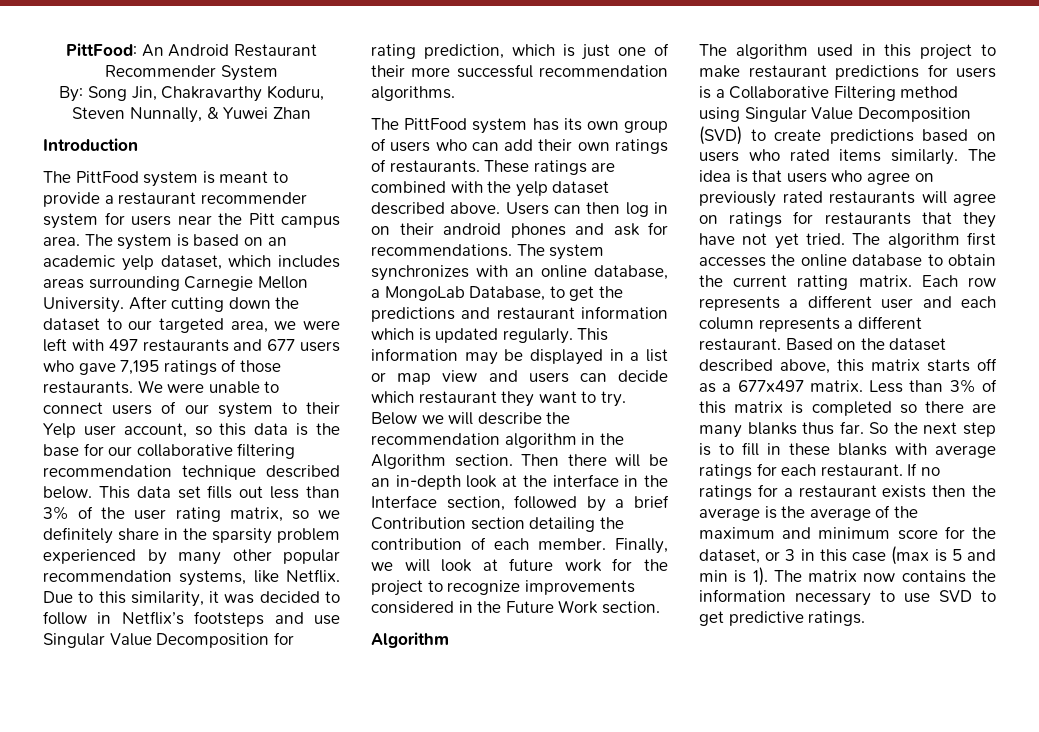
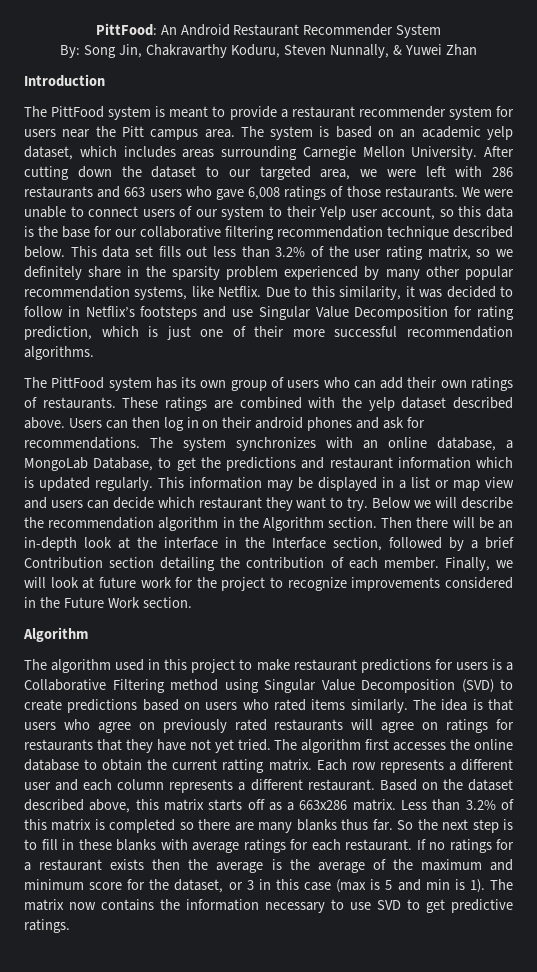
[108,339,138,351] 497 -> [492,167,513,177] 286
[267,339,296,351] 677 -> [124,187,146,197] 663
[120,360,160,375] 7,195 -> [247,187,280,200] 6,008
[43,506,69,520] 3% -> [275,247,306,257] 3.2%
[737,380,804,392] 677x497 -> [299,800,348,810] 663x286
[949,379,976,393] 3% -> [465,800,496,810] 3.2%

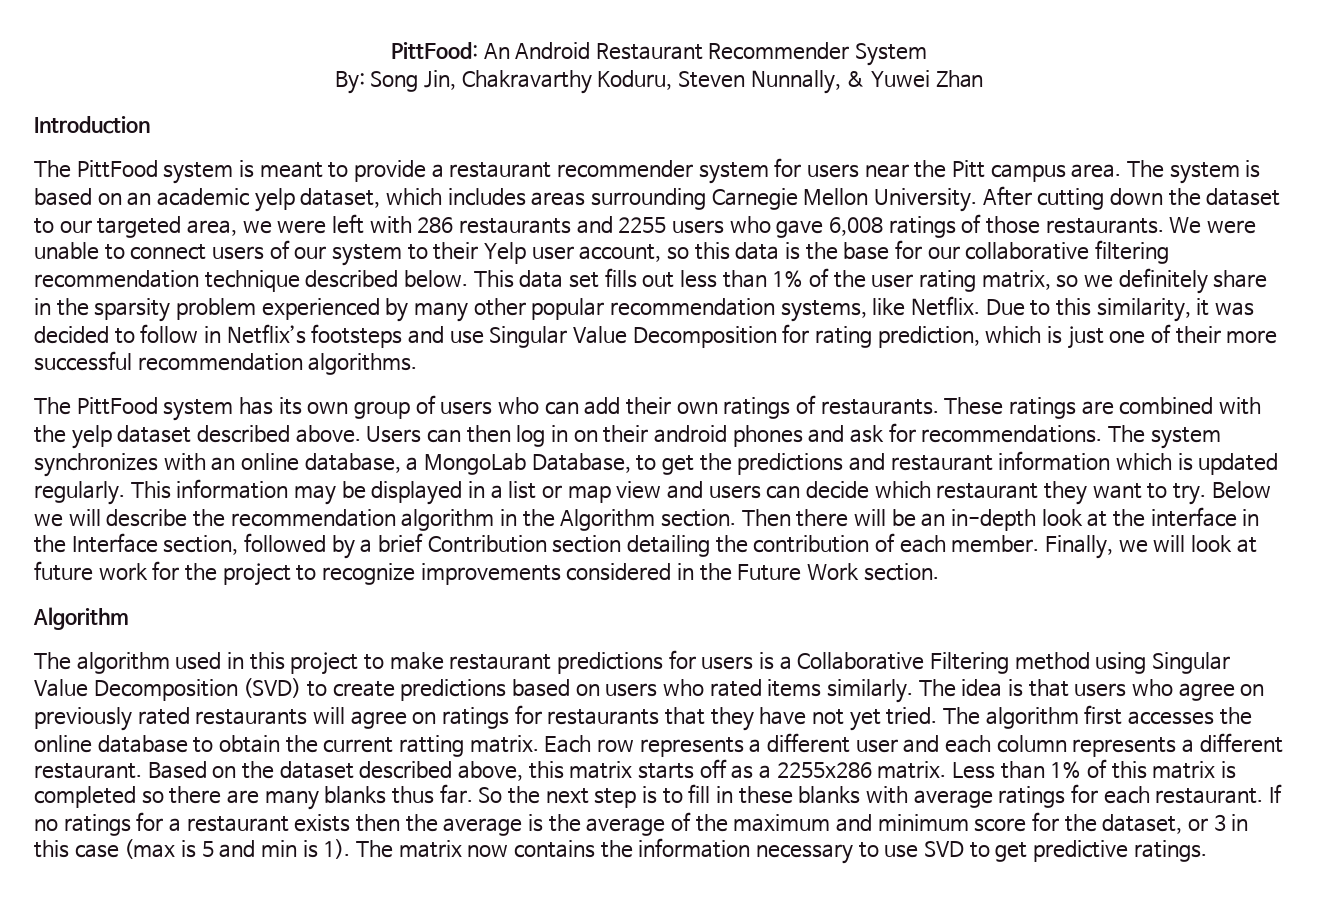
[124,187,146,197] 663 -> [618,217,667,233] 2255
[275,247,306,257] 3.2% -> [772,270,804,288] 1%
[299,800,348,810] 663x286 -> [776,762,872,778] 2255x286
[465,800,496,810] 3.2% -> [1050,761,1082,779] 1%

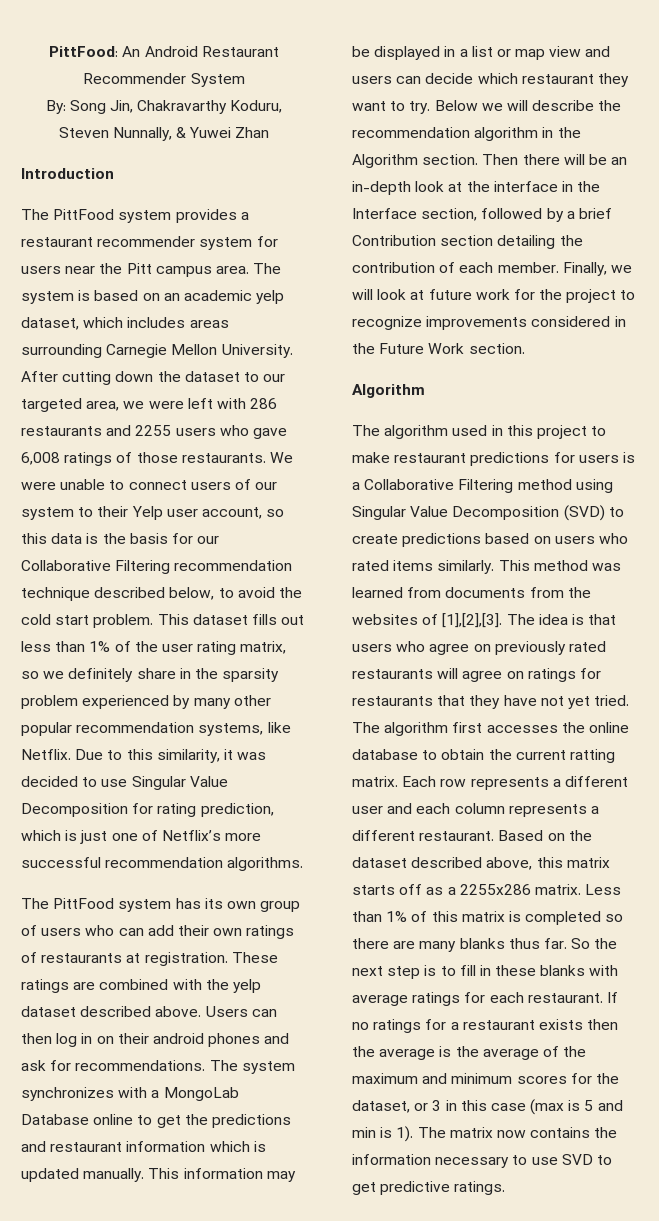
[239,160,427,182] is meant to provide -> [175,209,237,223] provides
[843,242,890,260] base -> [129,533,168,544] basis
[965,240,1170,264] collaborative filtering -> [21,560,171,574] Collaborative Filtering
[403,270,599,288] below. This data set -> [169,587,302,600] [21,614,248,628] below, to avoid the cold start problem. This dataset
[140,324,445,348] follow in Netflix’s footsteps and -> (98, 782) none
[1175,326,1221,344] their -> [161,830,221,841] Netflix’s
[820,399,939,415] restaurants. -> [41,952,228,966] restaurants at registration.
[211,453,631,475] an online database, a MongoLab Database, -> [151,1087,239,1101] [21,1114,134,1125] a MongoLab Database online
[34,481,125,505] regularly. -> [83,1168,145,1182] manually.
(913, 691) none -> [498,560,621,571] [352,587,591,598] [352,613,503,628] This method was learned from documents from the websites of [1],[2],[3].
[974,818,1027,832] score -> [516,1076,567,1084] scores

